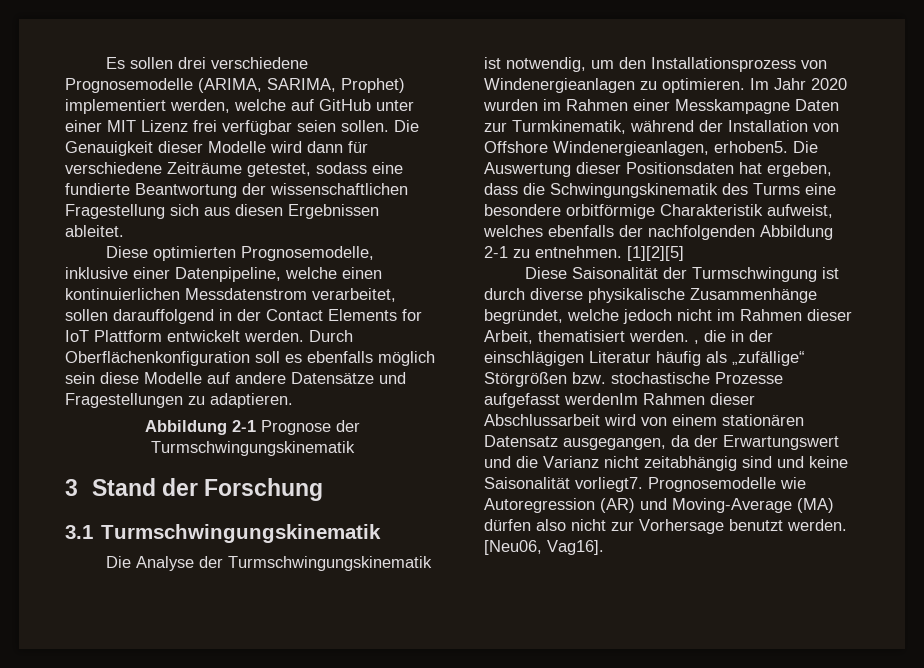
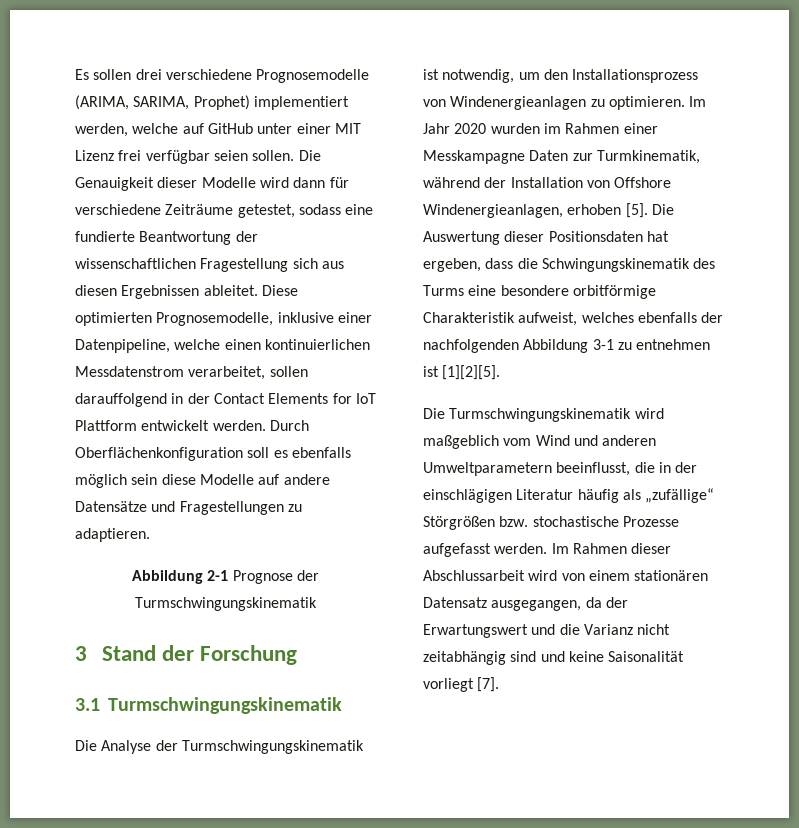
(124, 231) // -> (258, 290) none
[714,141,788,153] erhoben5. -> [567,203,648,218] erhoben [5].
[484,246,684,261] [525,267,840,282] [484,288,817,303] [484,309,852,324] [484,330,699,344] 2-1 zu entnehmen. [1][2][5] // Diese Saisonalität der Turmschwingung ist durch diverse physikalische Zusammenhänge begründet, welche jedoch nicht im Rahmen dieser Arbeit, thematisiert werden. , -> [592,339,711,350] [423,365,501,380] [423,408,664,422] [423,435,657,449] [423,462,631,476] 3-1 zu entnehmen ist [1][2][5]. // Die Turmschwingungskinematik wird maßgeblich vom Wind und anderen Umweltparametern beeinflusst,
[564,393,638,405] werdenIm -> [494,543,569,554] werden. Im
[575,477,806,492] [484,498,834,513] [484,519,847,534] [484,540,604,555] vorliegt7. Prognosemodelle wie Autoregression (AR) und Moving-Average (MA) dürfen also nicht zur Vorhersage benutzt werden. [Neu06, Vag16]. -> [423,677,500,692] vorliegt [7].

